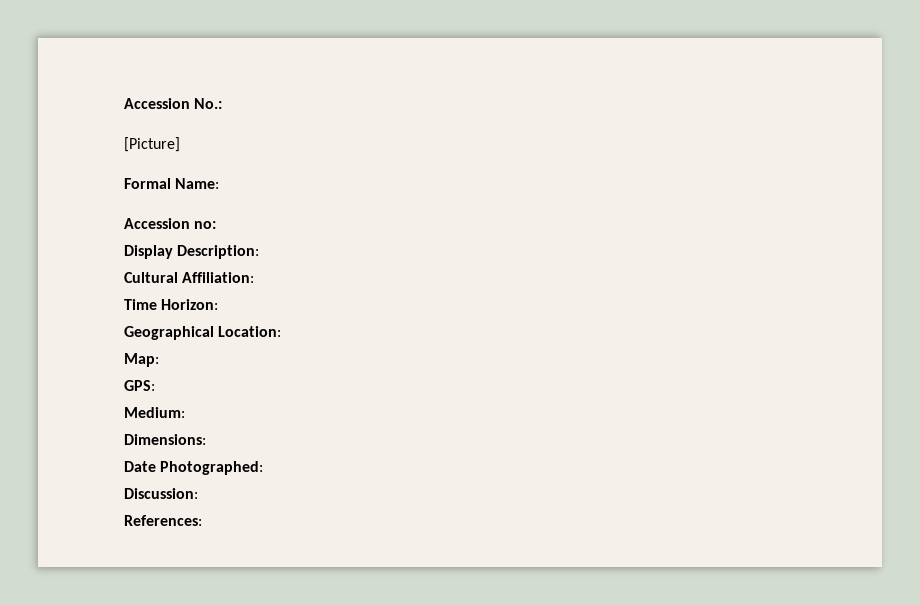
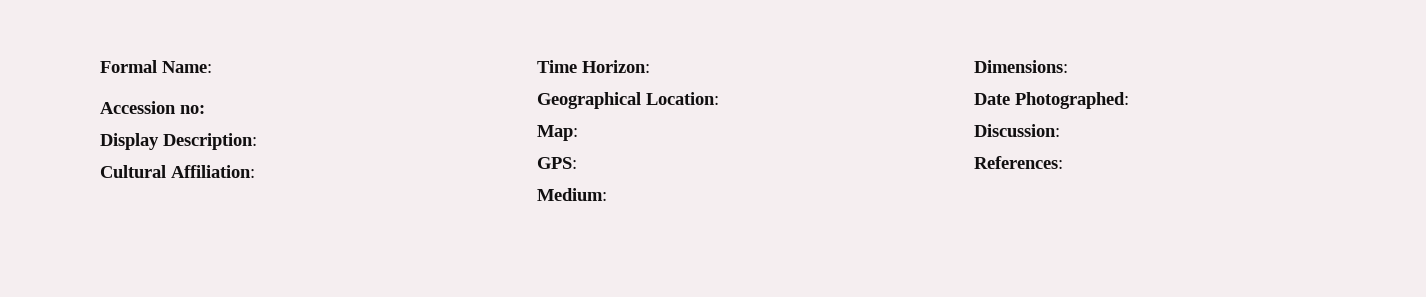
[124,98,223,109] [124,137,180,152] Accession No.: // [Picture] // -> (100, 66) none

